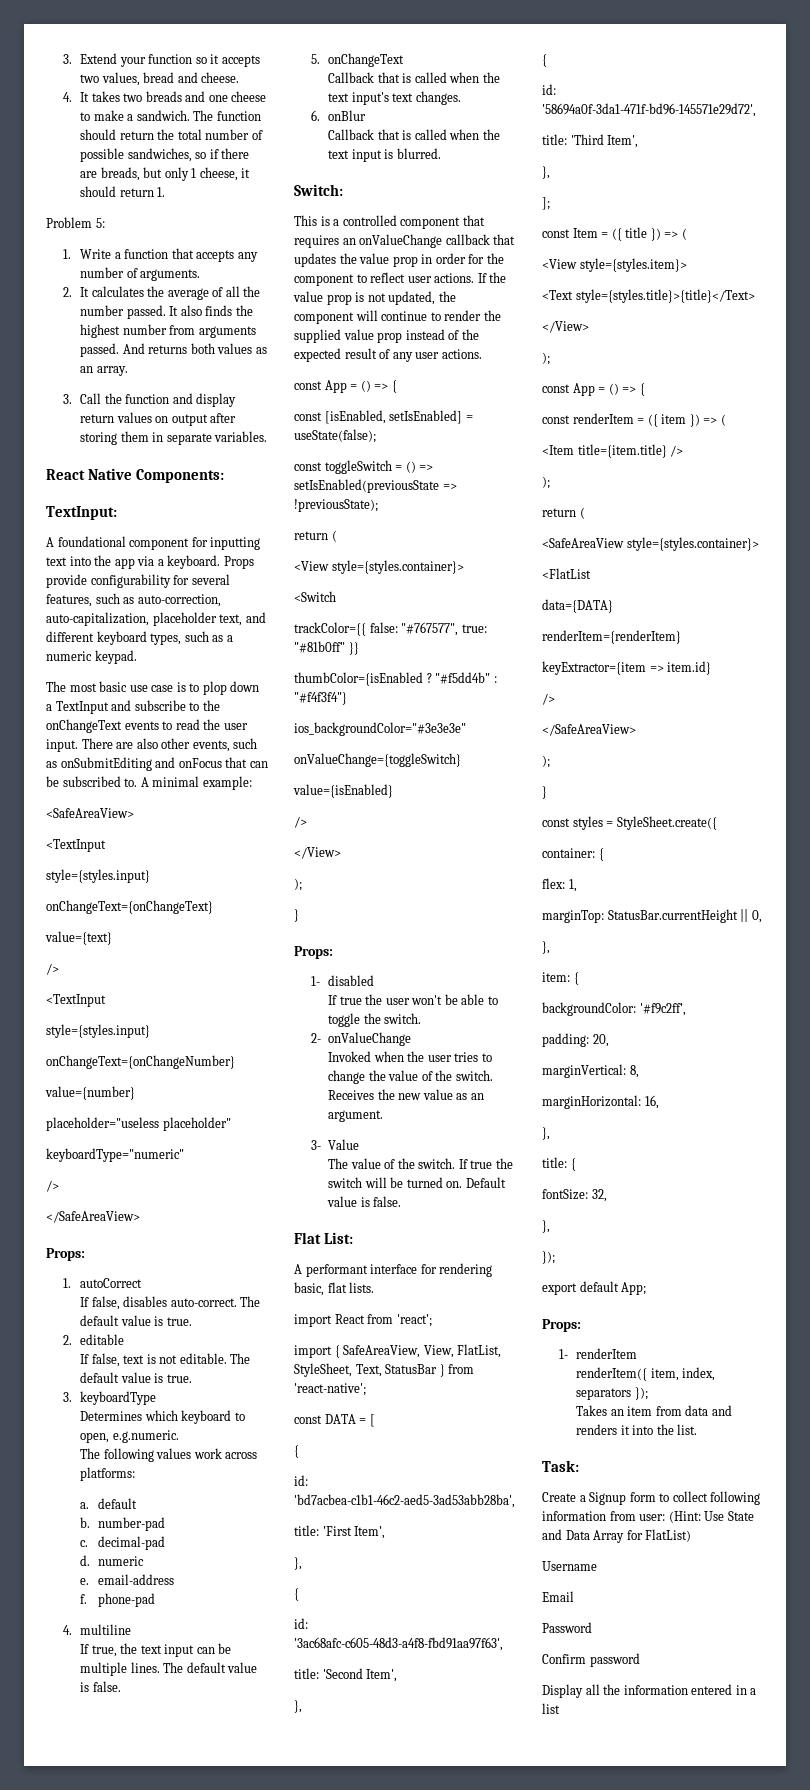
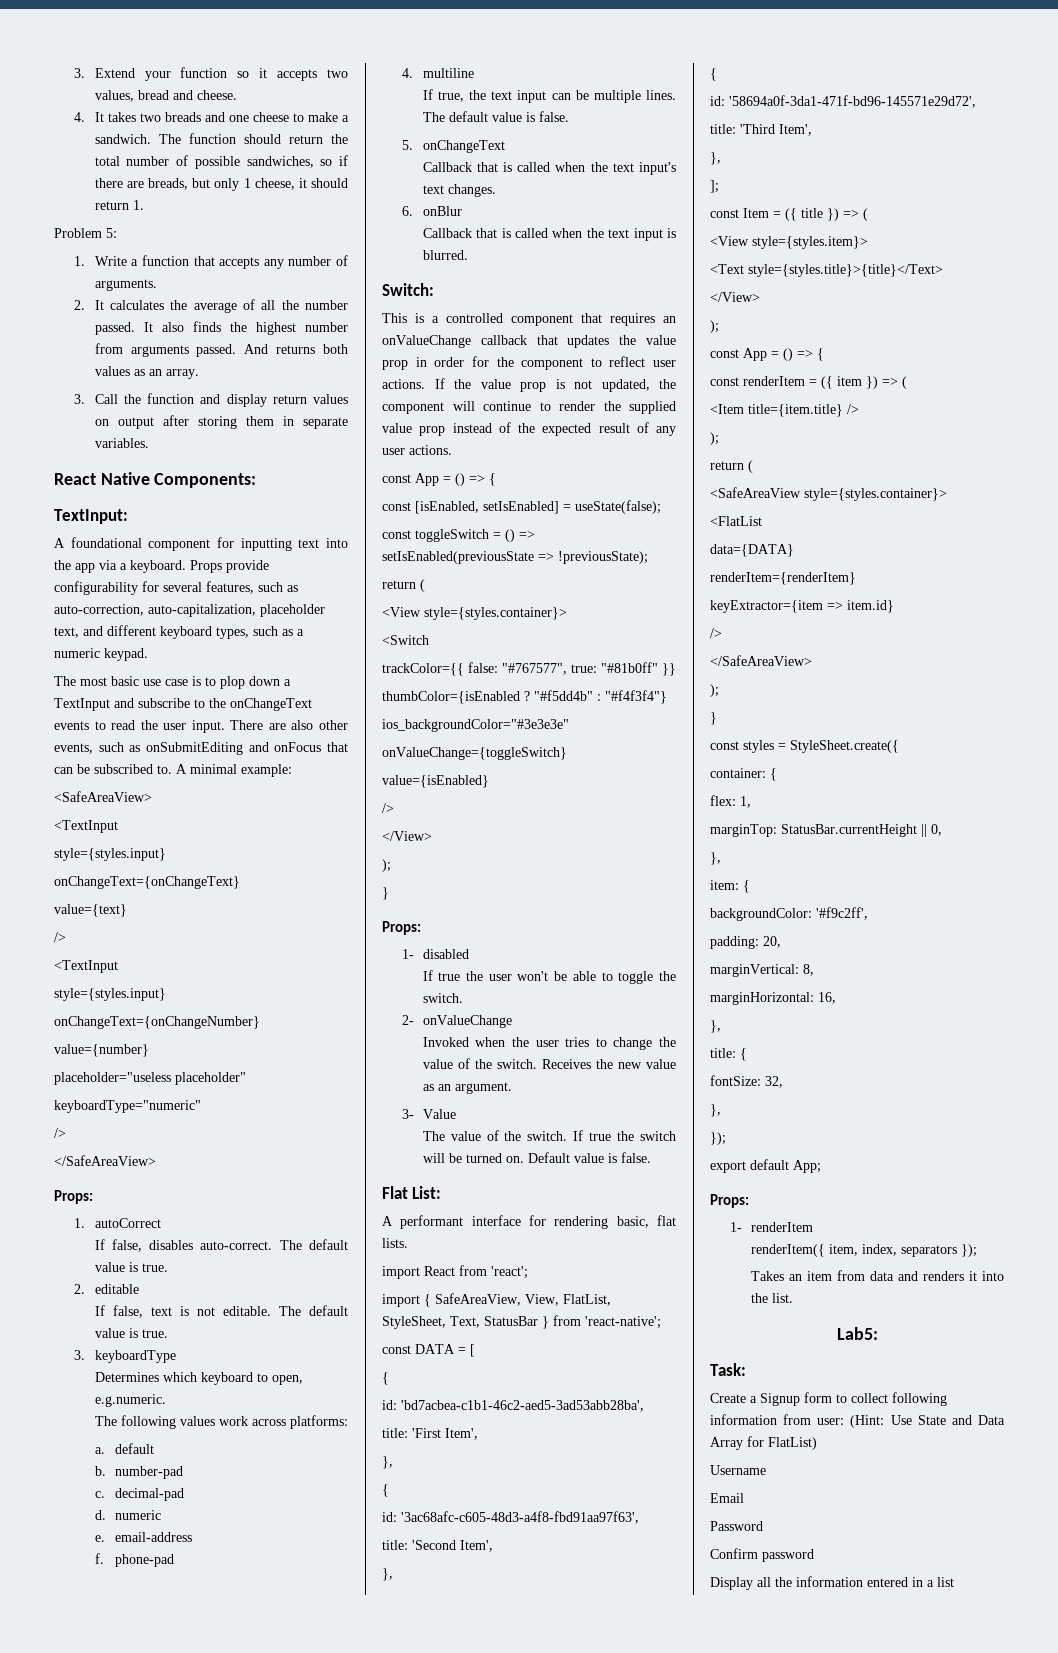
(698, 1429) none -> [836,1327,878,1340] // Lab5:

